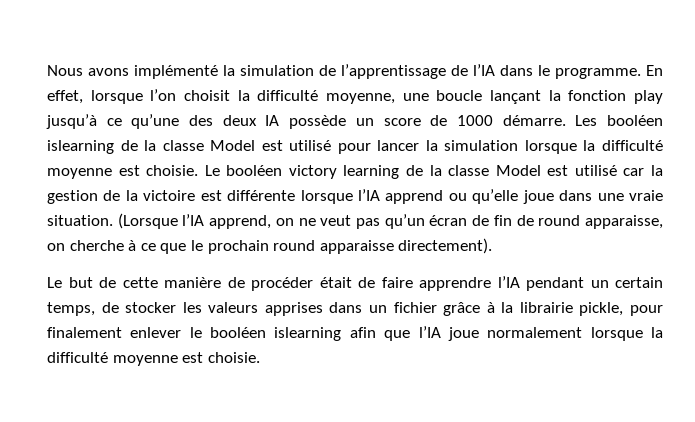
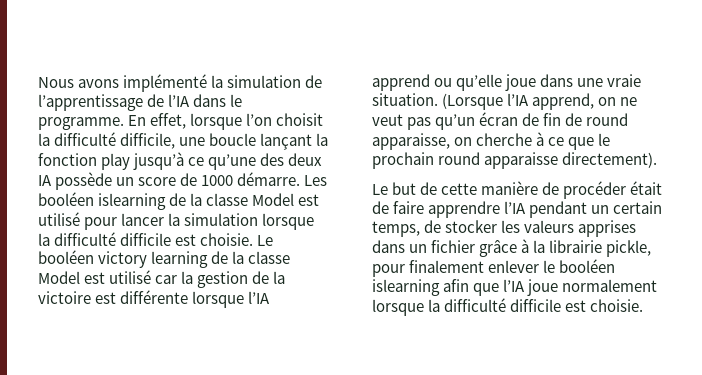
[325,93,395,104] moyenne, -> [120,133,176,149] difficile,
[47,168,112,179] moyenne -> [120,233,172,246] difficile
[112,355,178,366] moyenne -> [510,299,562,312] difficile

